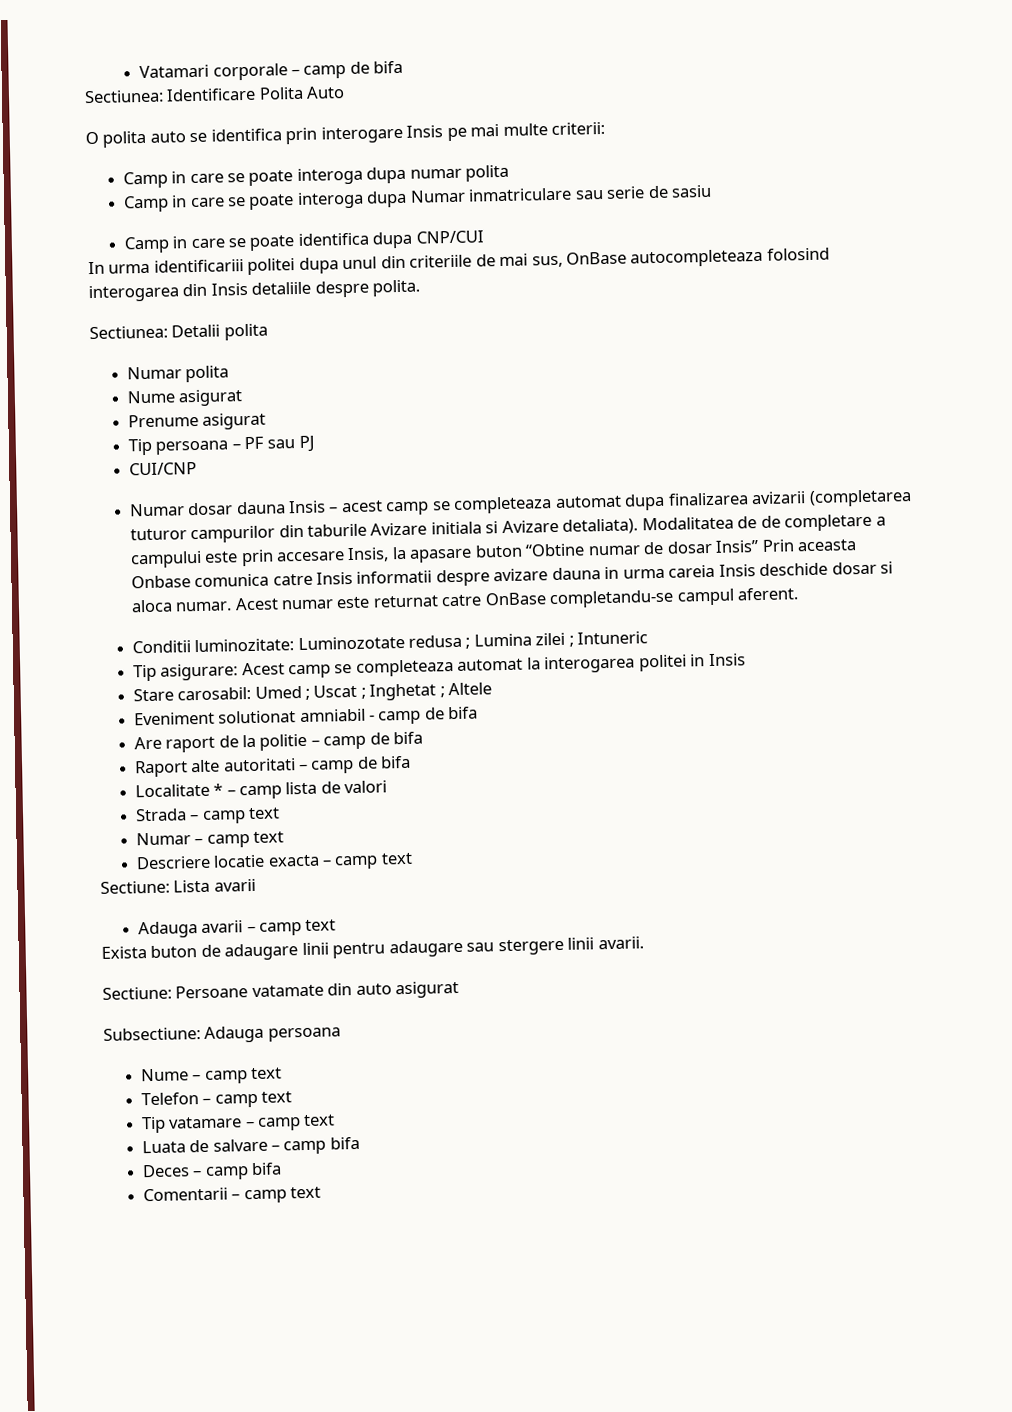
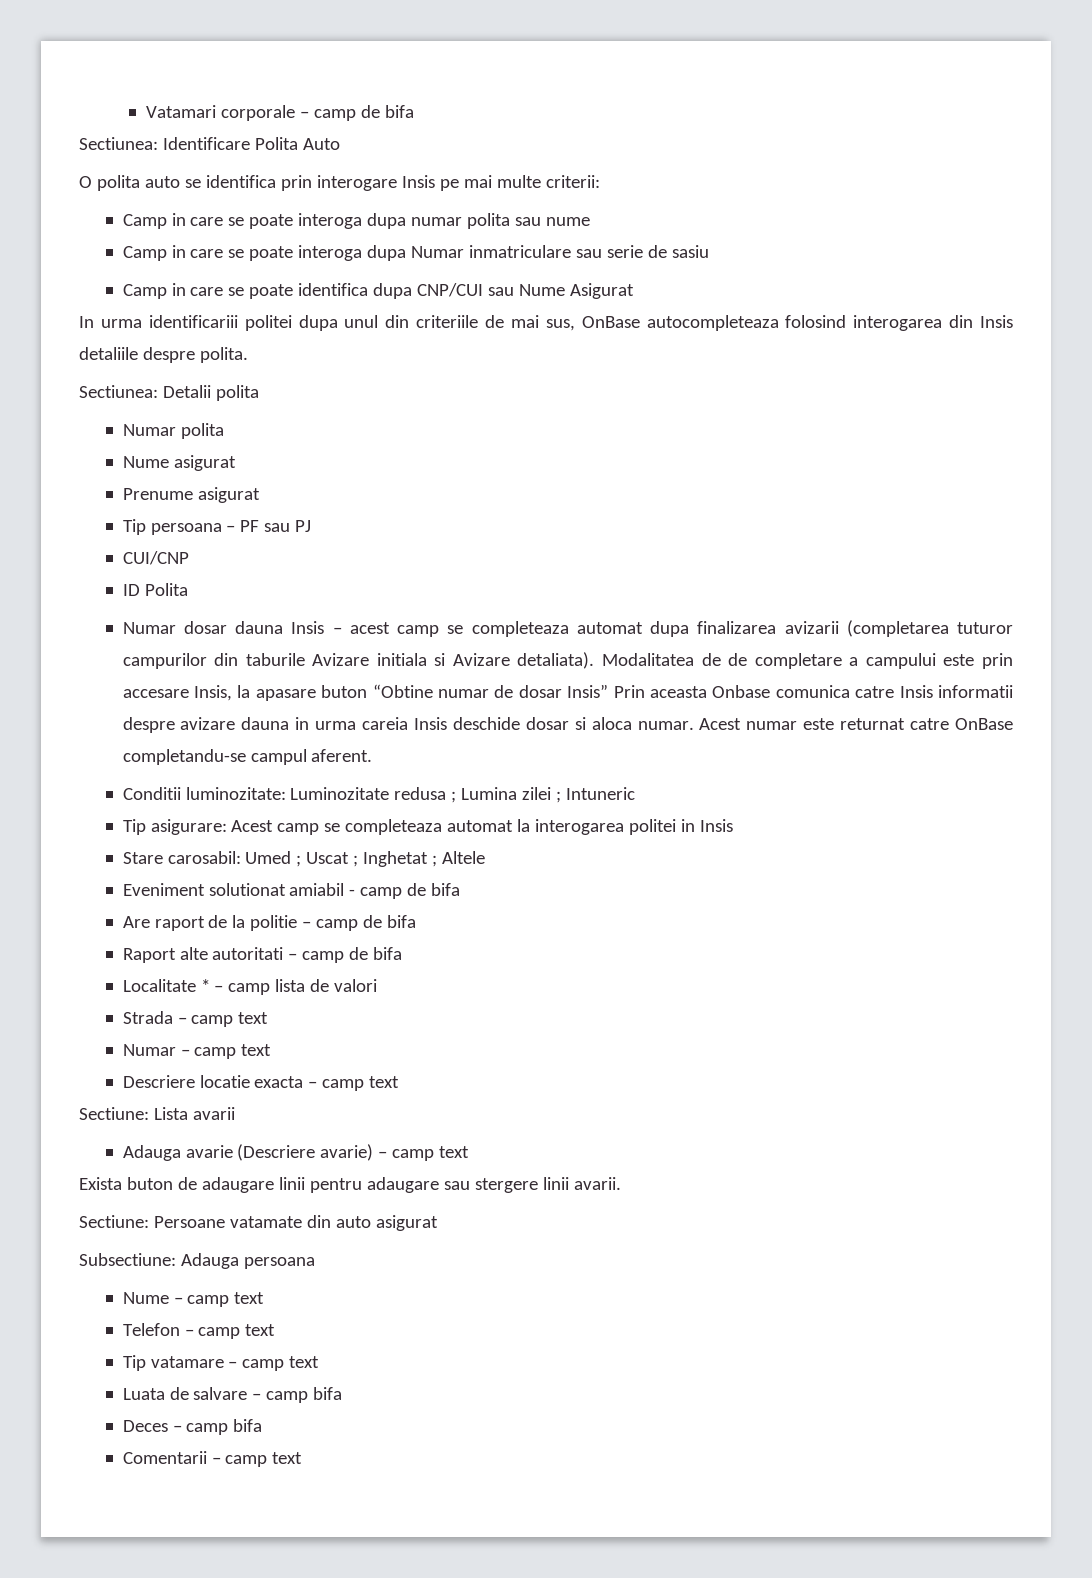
(510, 173) none -> [515,217,591,226] sau nume
(484, 237) none -> [488,283,635,299] sau Nume Asigurat
(197, 469) none -> [122,583,188,596] // ID Polita
[297,635,405,651] Luminozotate -> [290,787,390,800] Luminozitate
[299,708,366,723] amniabil -> [289,883,345,896] amiabil
[201,920,244,933] avarii -> [185,1144,374,1161] avarie (Descriere avarie)

